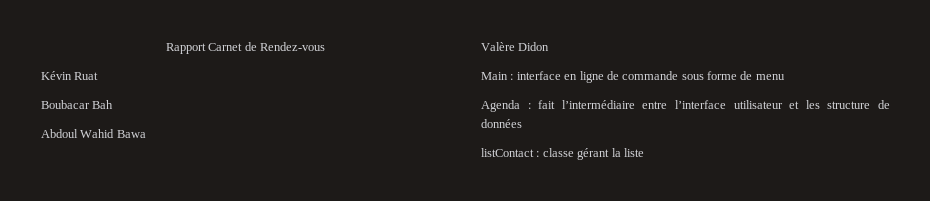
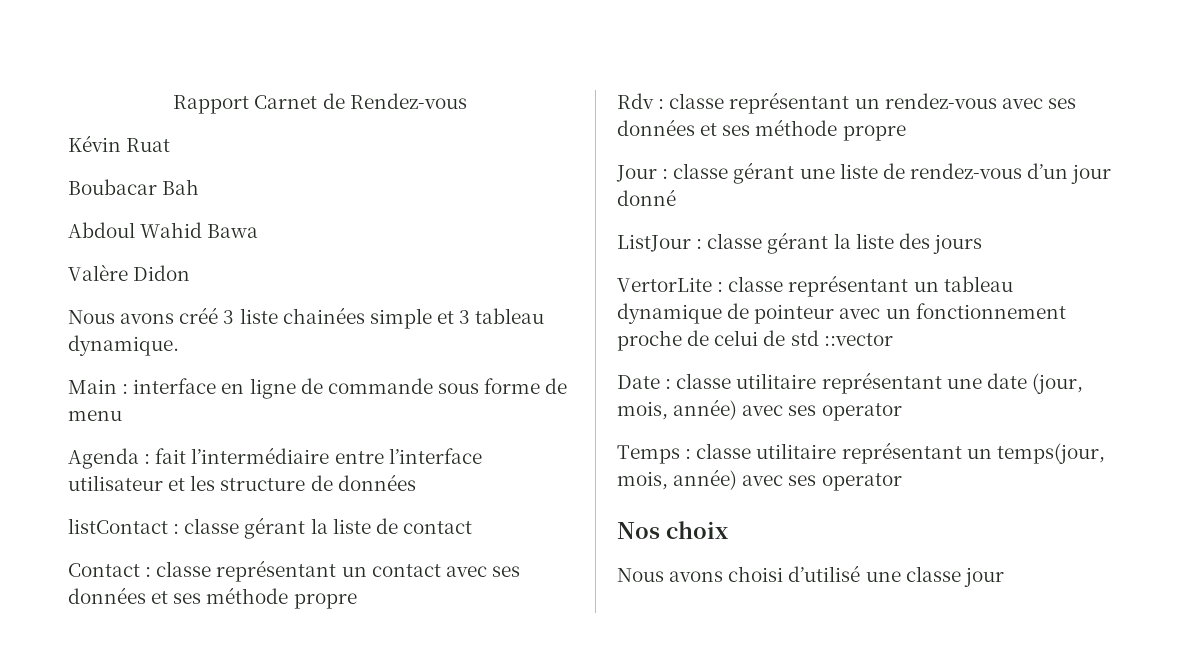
(550, 46) none -> [68,307,545,329] [68,335,179,356] // Nous avons créé 3 liste chainées simple et 3 tableau dynamique.
(644, 152) none -> [375,518,472,534] [68,560,520,582] [68,587,357,609] [617,92,1076,114] [617,119,906,141] [616,162,1112,184] [617,189,676,206] [617,232,982,254] [617,275,1013,297] [617,303,1066,324] [617,330,893,351] [617,372,1083,394] [617,399,902,421] [617,442,1105,464] [617,469,902,491] [617,521,728,539] [617,565,1004,587] de contact // Contact : classe représentant un contact avec ses données et ses méthode propre // Rdv : classe représentant un rendez-vous avec ses données et ses méthode propre // Jour : classe gérant une liste de rendez-vous d’un jour donné // ListJour : classe gérant la liste des jours // VertorLite : classe représentant un tableau dynamique de pointeur avec un fonctionnement proche de celui de std ::vector // Date : classe utilitaire représentant une date (jour, mois, année) avec ses operator // Temps : classe utilitaire représentant un temps(jour, mois, année) avec ses operator // Nos choix // Nous avons choisi d’utilisé une classe jour

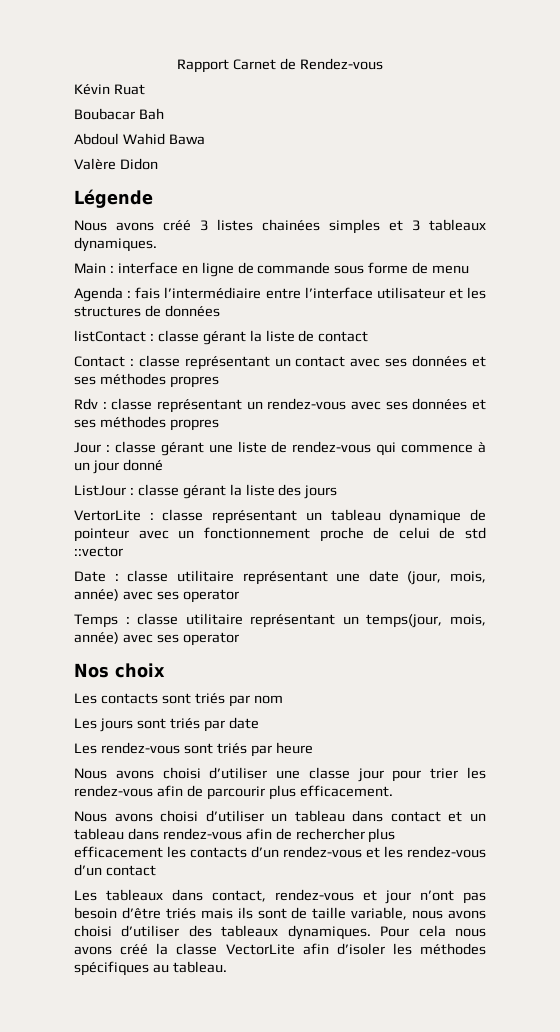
(191, 273) none -> [74,189,153,208] // Légende
[239,307,545,329] [68,335,179,356] liste chainées simple et 3 tableau dynamique. -> [217,219,486,234] [74,237,157,252] listes chainées simples et 3 tableaux dynamiques.
[155,448,187,464] fait -> [135,287,161,299] fais
[220,478,306,491] structure -> [74,306,141,317] structures
[206,587,357,609] méthode propre -> [99,373,219,388] méthodes propres
[755,119,906,141] méthode propre -> [99,416,219,431] méthodes propres
[1027,163,1069,179] d’un -> [376,442,486,456] [74,462,90,471] qui commence à un
[617,565,861,582] // Nous avons choisi d’utilisé -> [74,693,283,707] [74,717,259,732] [74,742,313,757] [74,767,268,779] // Les contacts sont triés par nom // Les jours sont triés par date // Les rendez-vous sont triés par heure // Nous avons choisi d’utiliser
(1004, 577) none -> [392,767,486,782] [74,785,393,800] [74,810,486,822] [74,828,396,843] [74,846,486,858] [74,864,156,876] [74,889,486,904] [74,907,486,920] [74,925,487,940] [74,943,486,955] [74,961,227,976] pour trier les rendez-vous afin de parcourir plus efficacement. // Nous avons choisi d’utiliser un tableau dans contact et un tableau dans rendez-vous afin de rechercher plus efficacement les contacts d’un rendez-vous et les rendez-vous d’un contact // Les tableaux dans contact, rendez-vous et jour n’ont pas besoin d’être triés mais ils sont de taille variable, nous avons choisi d’utiliser des tableaux dynamiques. Pour cela nous avons créé la classe VectorLite afin d’isoler les méthodes spécifiques au tableau.

